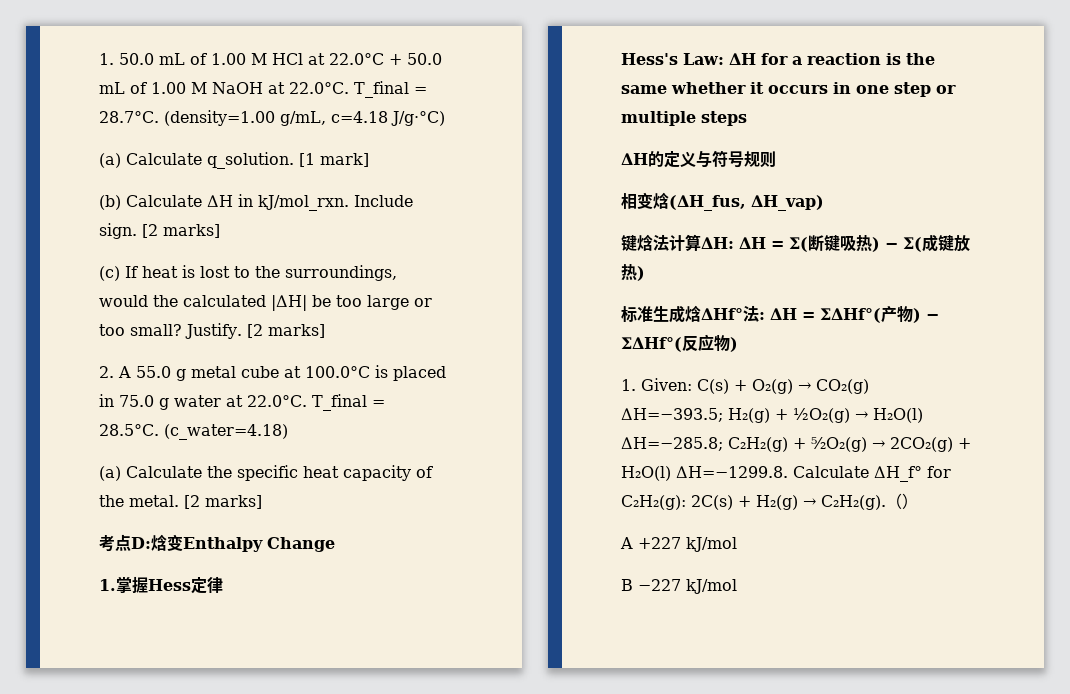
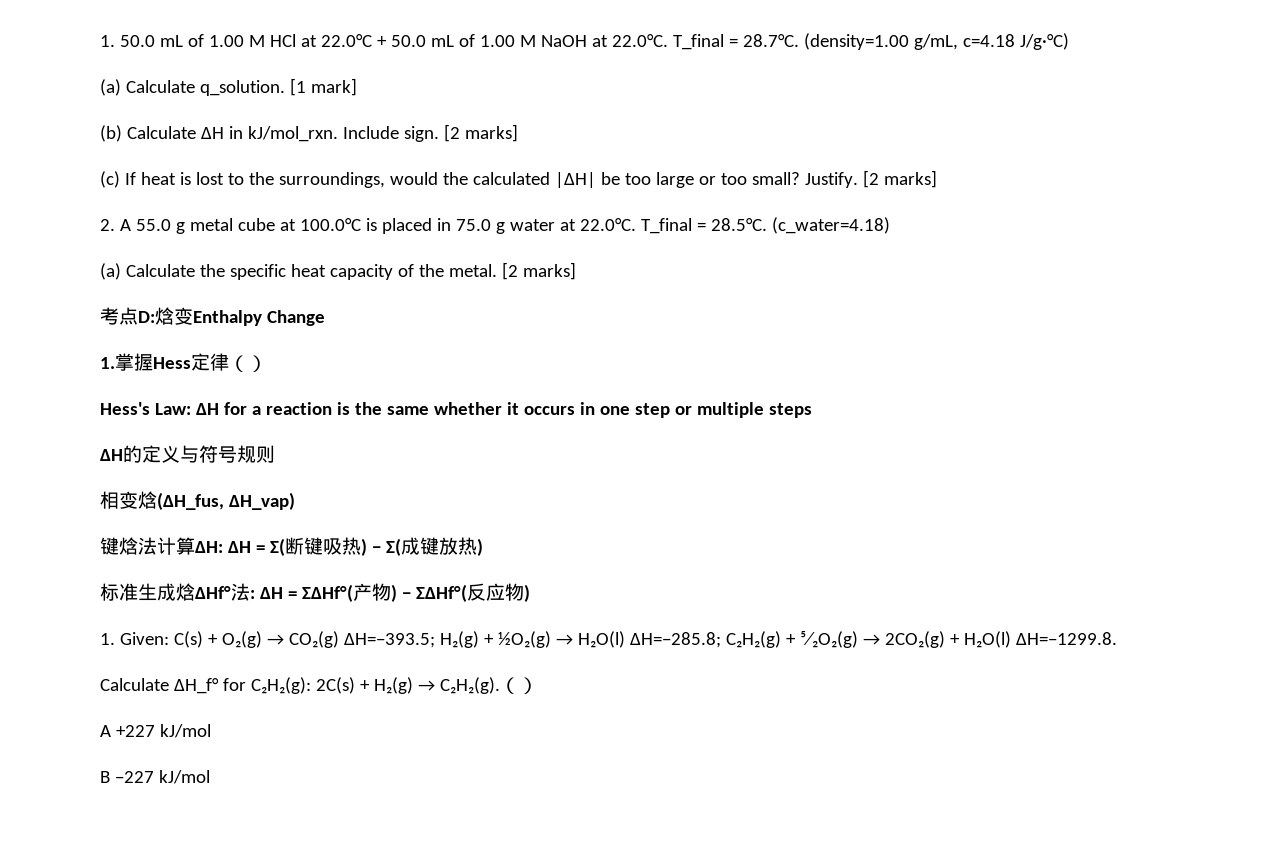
(223, 584) none -> [229,355,267,372] （）
(788, 472) none -> (1117, 638) //

